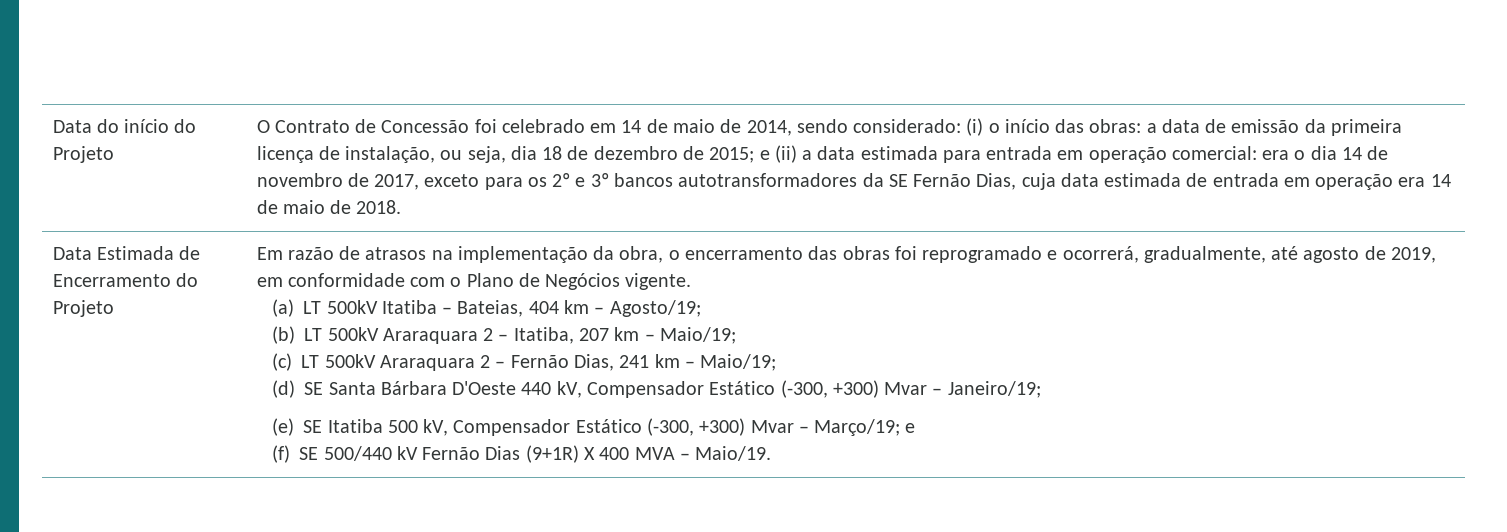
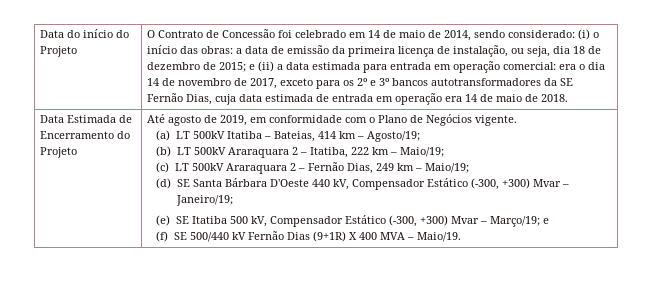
[256,246,1299,263] Em razão de atrasos na implementação da obra, o encerramento das obras foi reprogramado e ocorrerá, gradualmente, até -> [147,114,166,123] Até
[528,301,559,314] 404 -> [317,131,336,139] 414
[579,328,610,341] 207 -> [350,147,369,155] 222
[619,355,650,368] 241 -> [375,163,394,171] 249

